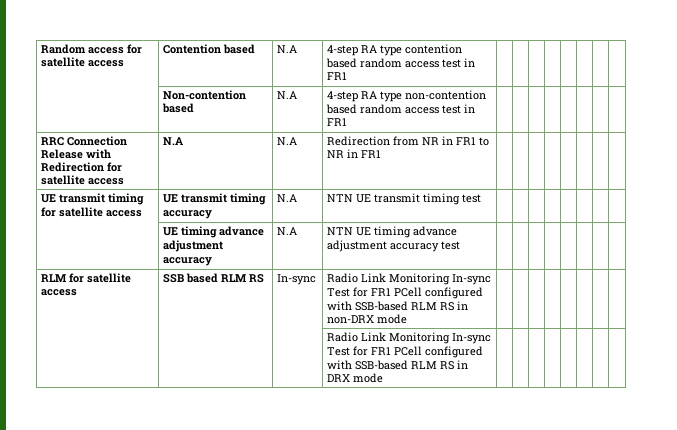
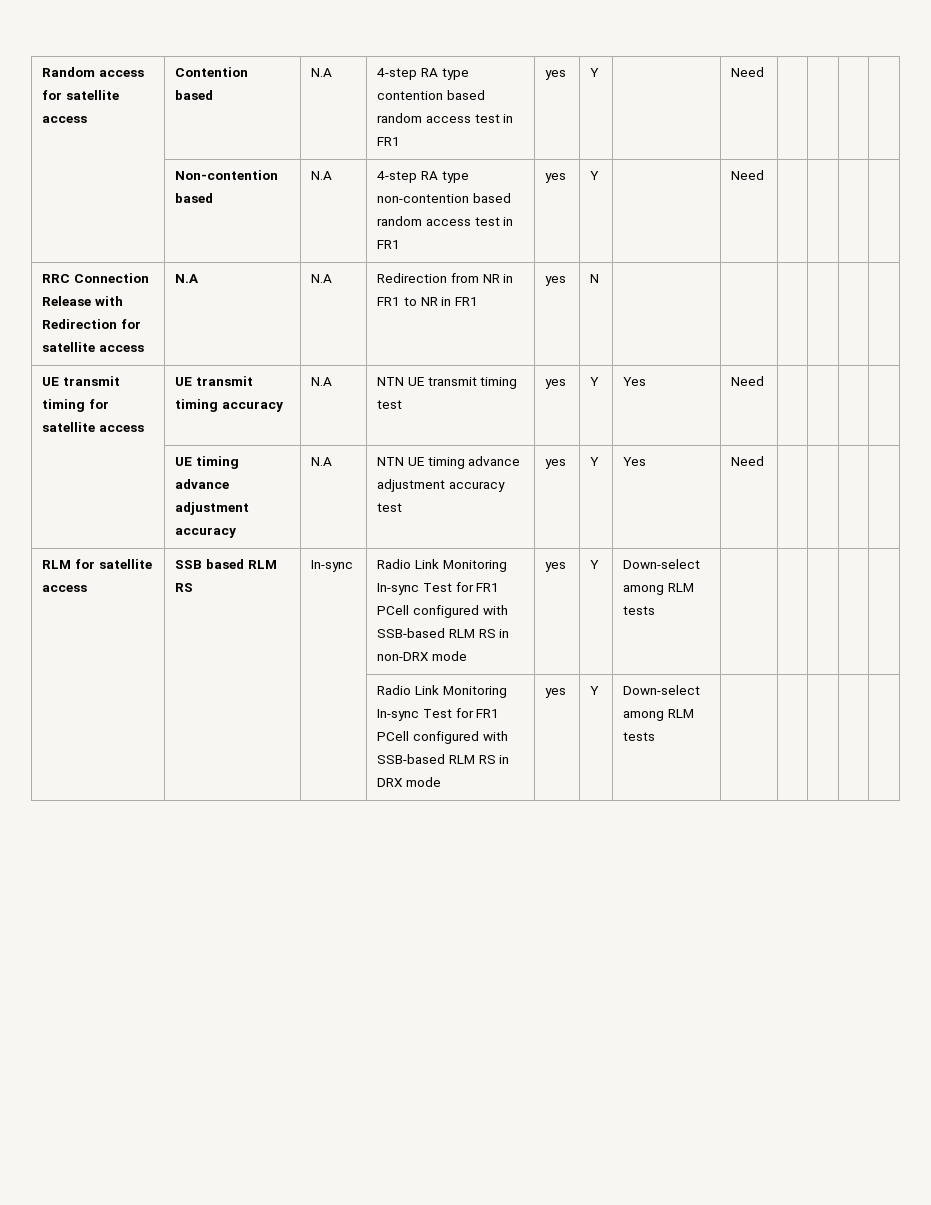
(348, 76) | | | -> [545,70,567,80] [590,68,600,77] [731,67,765,77] yes | Y | | Need
(348, 122) | | | -> [545,173,567,183] [590,171,600,180] [731,170,765,180] yes | Y | | Need
(382, 154) | -> [545,276,567,286] [590,274,600,283] yes | N
(482, 198) | | | -> [545,379,567,389] [590,377,600,386] [623,377,647,386] [731,376,765,386] yes | Y | Yes | Need
(461, 245) | | | -> [545,459,567,469] [590,457,600,466] [623,457,647,466] [731,456,765,466] yes | Y | Yes | Need
(408, 319) | | -> [545,562,567,572] [590,560,600,569] [623,559,701,569] [623,583,695,595] [623,606,656,615] yes | Y | Down-select among RLM tests
(384, 378) | | -> [545,688,567,698] [590,686,600,695] [623,685,701,695] [623,709,695,721] [623,732,656,741] yes | Y | Down-select among RLM tests

